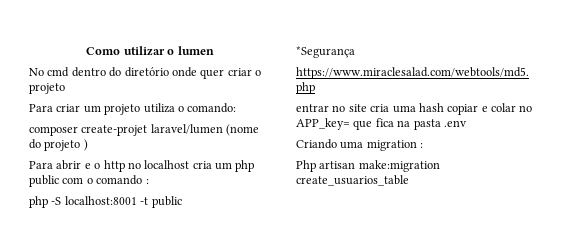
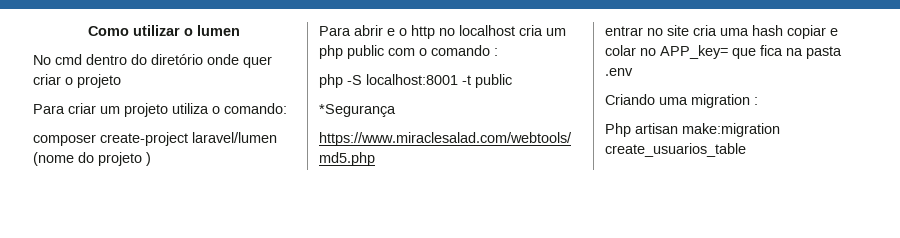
[81,125,148,136] create-projet -> [100,132,188,146] create-project

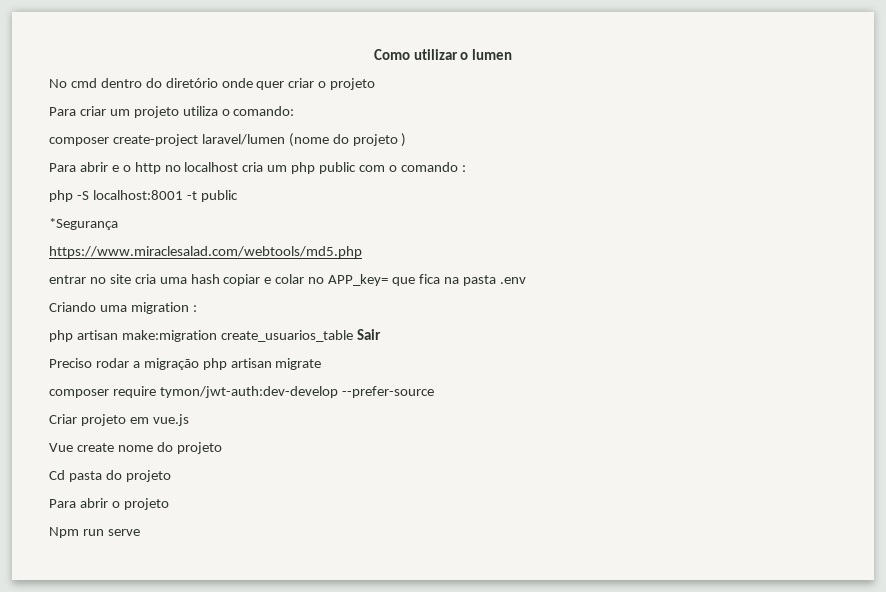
[605,123,631,137] Php -> [49,330,73,342] php
(746, 150) none -> [356,329,381,340] [49,358,322,370] [49,386,434,398] [49,414,189,426] [49,442,222,454] [49,470,171,482] [49,498,169,510] [49,527,140,538] Sair // Preciso rodar a migração php artisan migrate // composer require tymon/jwt-auth:dev-develop --prefer-source // Criar projeto em vue.js // Vue create nome do projeto // Cd pasta do projeto // Para abrir o projeto // Npm run serve

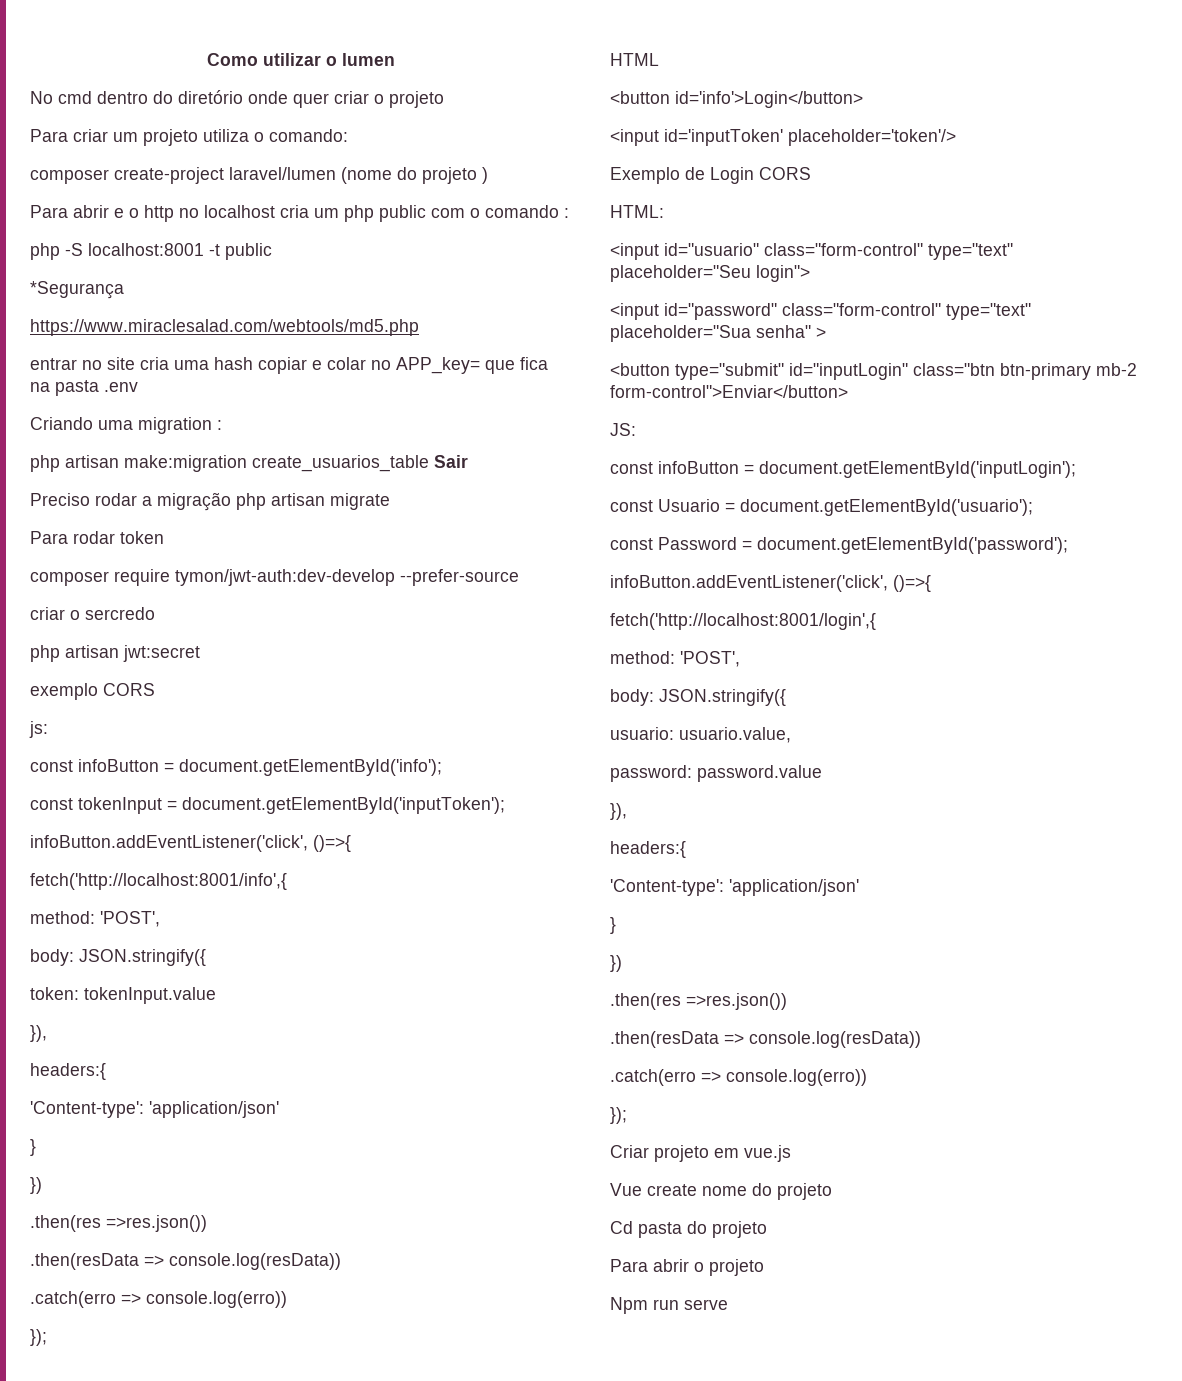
(322, 364) none -> [30,531,164,544] // Para rodar token
(434, 392) none -> [30,607,155,620] [30,645,200,662] [30,683,155,700] [29,721,48,738] [30,759,442,776] [30,797,505,814] [30,835,351,852] [30,873,287,890] [30,911,160,927] [30,949,206,966] [30,987,216,1004] [30,1025,47,1042] [30,1063,106,1080] [30,1101,279,1118] [30,1139,36,1156] [30,1177,42,1194] [30,1215,207,1232] [30,1253,341,1270] [30,1291,287,1308] [30,1329,47,1346] [610,53,659,66] [610,91,863,108] [610,129,956,146] [610,167,811,184] [610,205,664,218] [610,243,1013,260] [610,265,810,282] [610,303,1031,320] [610,325,826,342] [610,363,1137,380] [610,385,848,398] [610,423,636,436] [610,461,1076,478] [610,499,1033,516] [610,537,1068,554] [610,575,931,592] [610,613,876,630] [610,651,740,667] [610,689,786,706] [610,727,791,743] [610,765,822,782] [610,803,627,820] [610,841,686,858] [610,879,859,896] [610,917,616,934] [610,955,622,972] [610,993,787,1010] [610,1031,921,1048] [610,1069,867,1086] [610,1107,627,1124] // criar o sercredo // php artisan jwt:secret // exemplo CORS // js: // const infoButton = document.getElementById('info'); // const tokenInput = document.getElementById('inputToken'); // infoButton.addEventListener('click', ()=>{ // fetch('http://localhost:8001/info',{ // method: 'POST', // body: JSON.stringify({ // token: tokenInput.value // }), // headers:{ // 'Content-type': 'application/json' // } // }) // .then(res =>res.json()) // .then(resData => console.log(resData)) // .catch(erro => console.log(erro)) // }); // HTML // <button id='info'>Login</button> // <input id='inputToken' placeholder='token'/> // Exemplo de Login CORS // HTML: // <input id="usuario" class="form-control" type="text" placeholder="Seu login"> // <input id="password" class="form-control" type="text" placeholder="Sua senha" > // <button type="submit" id="inputLogin" class="btn btn-primary mb-2 form-control">Enviar</button> // JS: // const infoButton = document.getElementById('inputLogin'); // const Usuario = document.getElementById('usuario'); // const Password = document.getElementById('password'); // infoButton.addEventListener('click', ()=>{ // fetch('http://localhost:8001/login',{ // method: 'POST', // body: JSON.stringify({ // usuario: usuario.value, // password: password.value // }), // headers:{ // 'Content-type': 'application/json' // } // }) // .then(res =>res.json()) // .then(resData => console.log(resData)) // .catch(erro => console.log(erro)) // });

